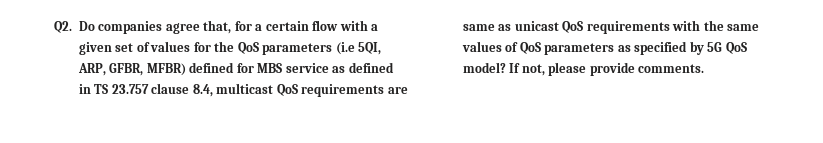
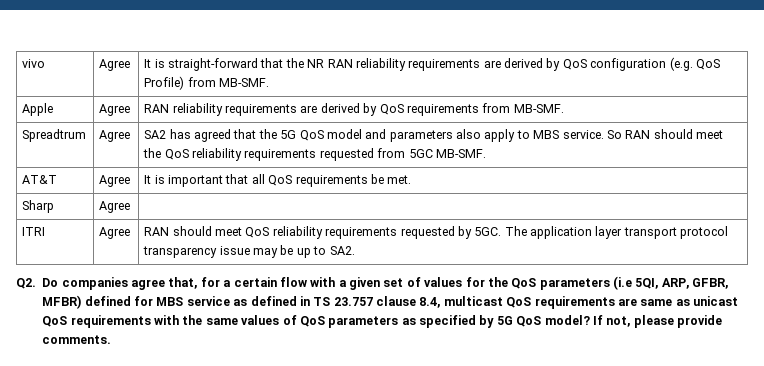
(54, 27) none -> [22,59,46,68] [99,59,131,71] [144,57,720,71] [144,76,270,90] [22,103,54,116] [99,104,131,116] [144,103,564,116] [22,129,87,142] [99,130,131,142] [144,129,724,142] [143,148,486,161] [22,175,58,184] [99,175,131,187] [144,174,412,187] [22,200,55,213] [99,201,131,213] [22,227,46,236] [99,227,131,239] [144,226,729,239] [143,245,355,258] vivo | Agree | It is straight-forward that the NR RAN reliability requirements are derived by QoS configuration (e.g. QoS Profile) from MB-SMF. // Apple | Agree | RAN reliability requirements are derived by QoS requirements from MB-SMF. // Spreadtrum | Agree | SA2 has agreed that the 5G QoS model and parameters also apply to MBS service. So RAN should meet the QoS reliability requirements requested from 5GC MB-SMF. // AT&T | Agree | It is important that all QoS requirements be met. // Sharp | Agree | // ITRI | Agree | RAN should meet QoS reliability requirements requested by 5GC. The application layer transport protocol transparency issue may be up to SA2. //

